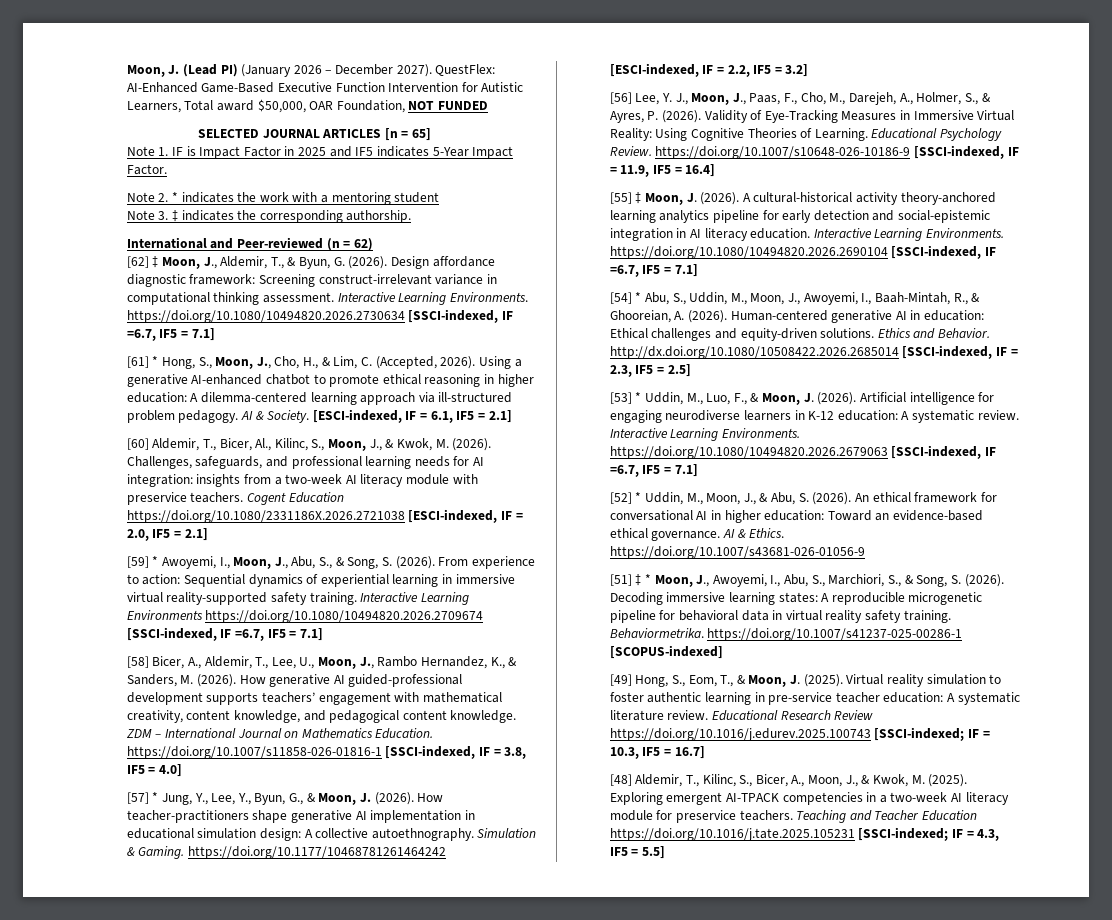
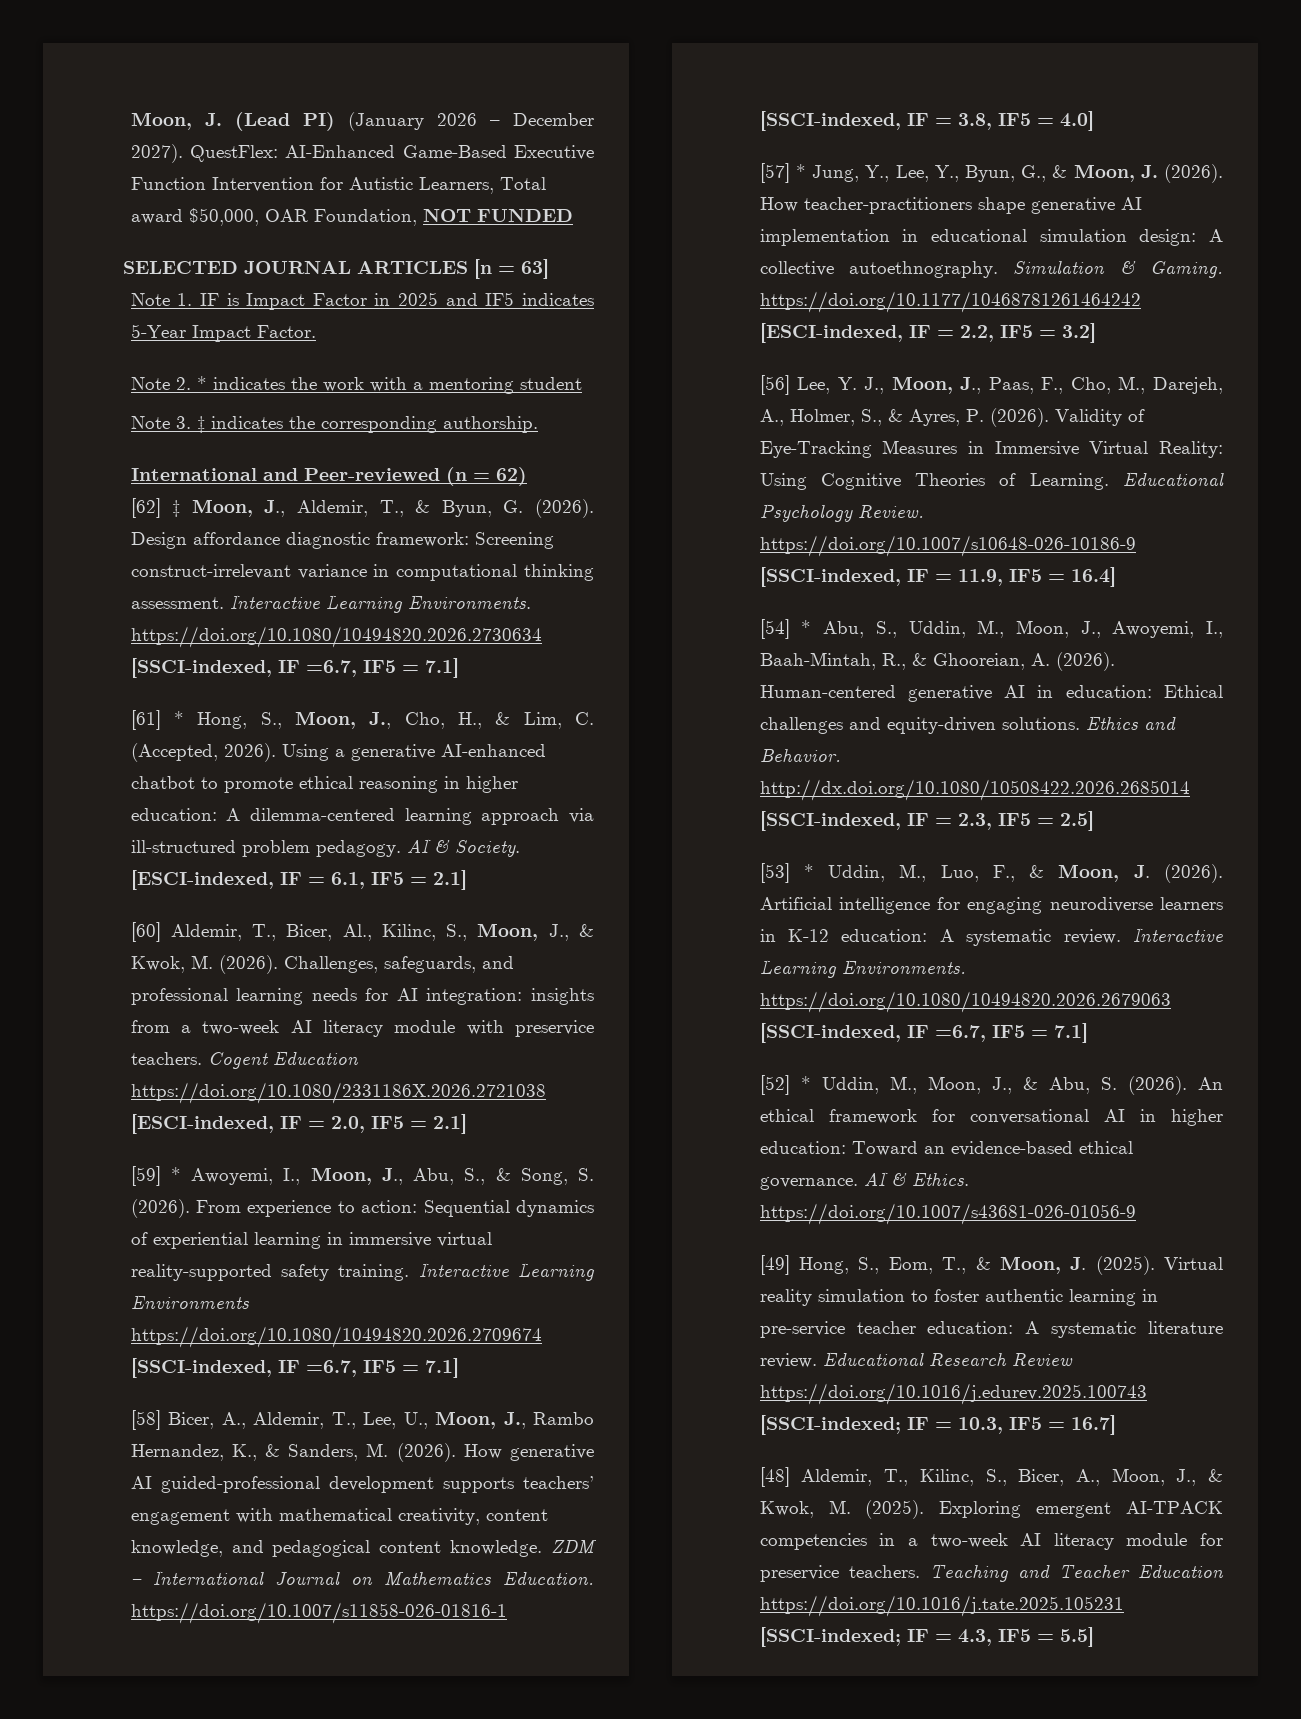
[412,128,432,141] 65] -> [520,259,549,279] 63]
[609,192,996,205] [609,210,991,223] [609,228,1005,241] [609,245,996,259] [609,264,698,277] // [55] ‡ Moon, J. (2026). A cultural-historical activity theory-anchored learning analytics pipeline for early detection and social-epistemic integration in AI literacy education. Interactive Learning Environments. https://doi.org/10.1080/10494820.2026.2690104 [SSCI-indexed, IF =6.7, IF5 = 7.1] -> (1116, 577) none
[609,574,1004,587] [609,592,983,605] [609,610,951,623] [609,628,963,641] [609,645,723,659] // [51] ‡ * Moon, J., Awoyemi, I., Abu, S., Marchiori, S., & Song, S. (2026). Decoding immersive learning states: A reproducible microgenetic pipeline for behavioral data in virtual reality safety training. Behaviormetrika. https://doi.org/10.1007/s41237-025-00286-1 [SCOPUS-indexed] -> (1136, 1214) none

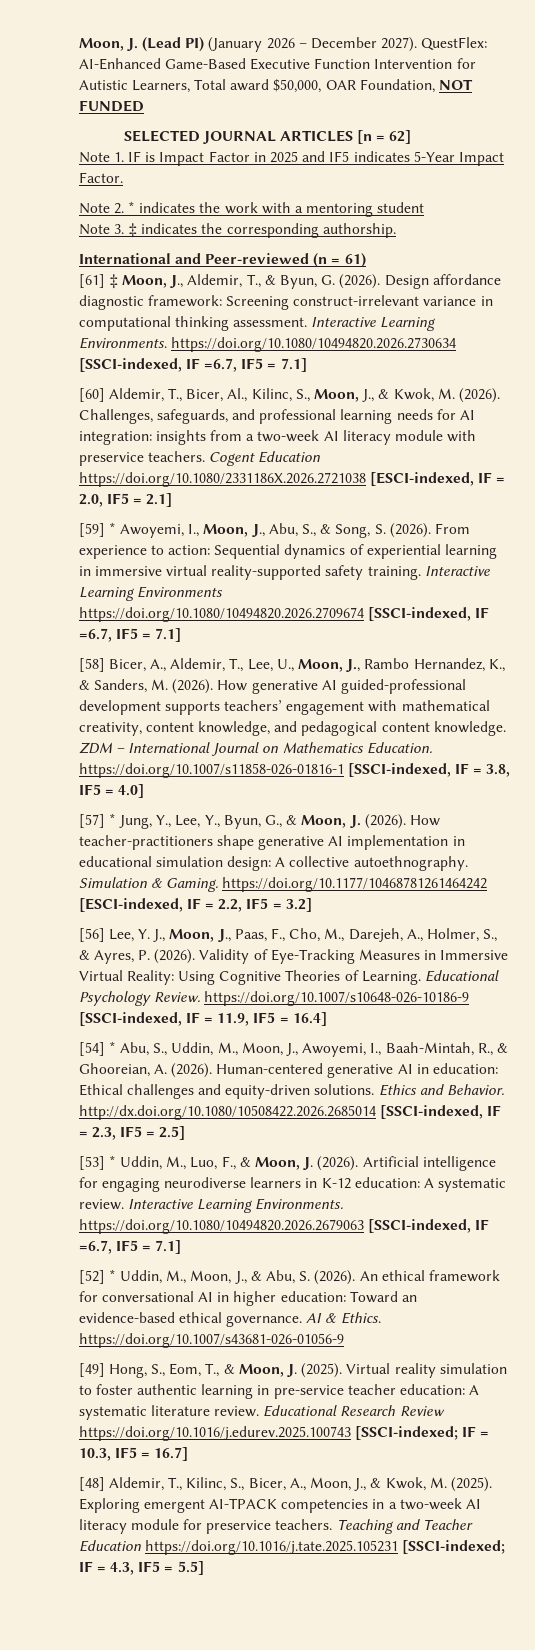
[520,259,549,279] 63] -> [389,130,412,144] 62]
[495,467,527,486] [130,498,161,518] 62) // [62] -> [344,253,366,268] [78,274,105,288] 61) // [61]
[130,710,595,730] [130,743,546,762] [130,776,518,793] [130,808,594,825] [130,839,520,857] [130,870,467,890] // [61] * Hong, S., Moon, J., Cho, H., & Lim, C. (Accepted, 2026). Using a generative AI-enhanced chatbot to promote ethical reasoning in higher education: A dilemma-centered learning approach via ill-structured problem pedagogy. AI & Society. [ESCI-indexed, IF = 6.1, IF5 = 2.1] -> (307, 365) none

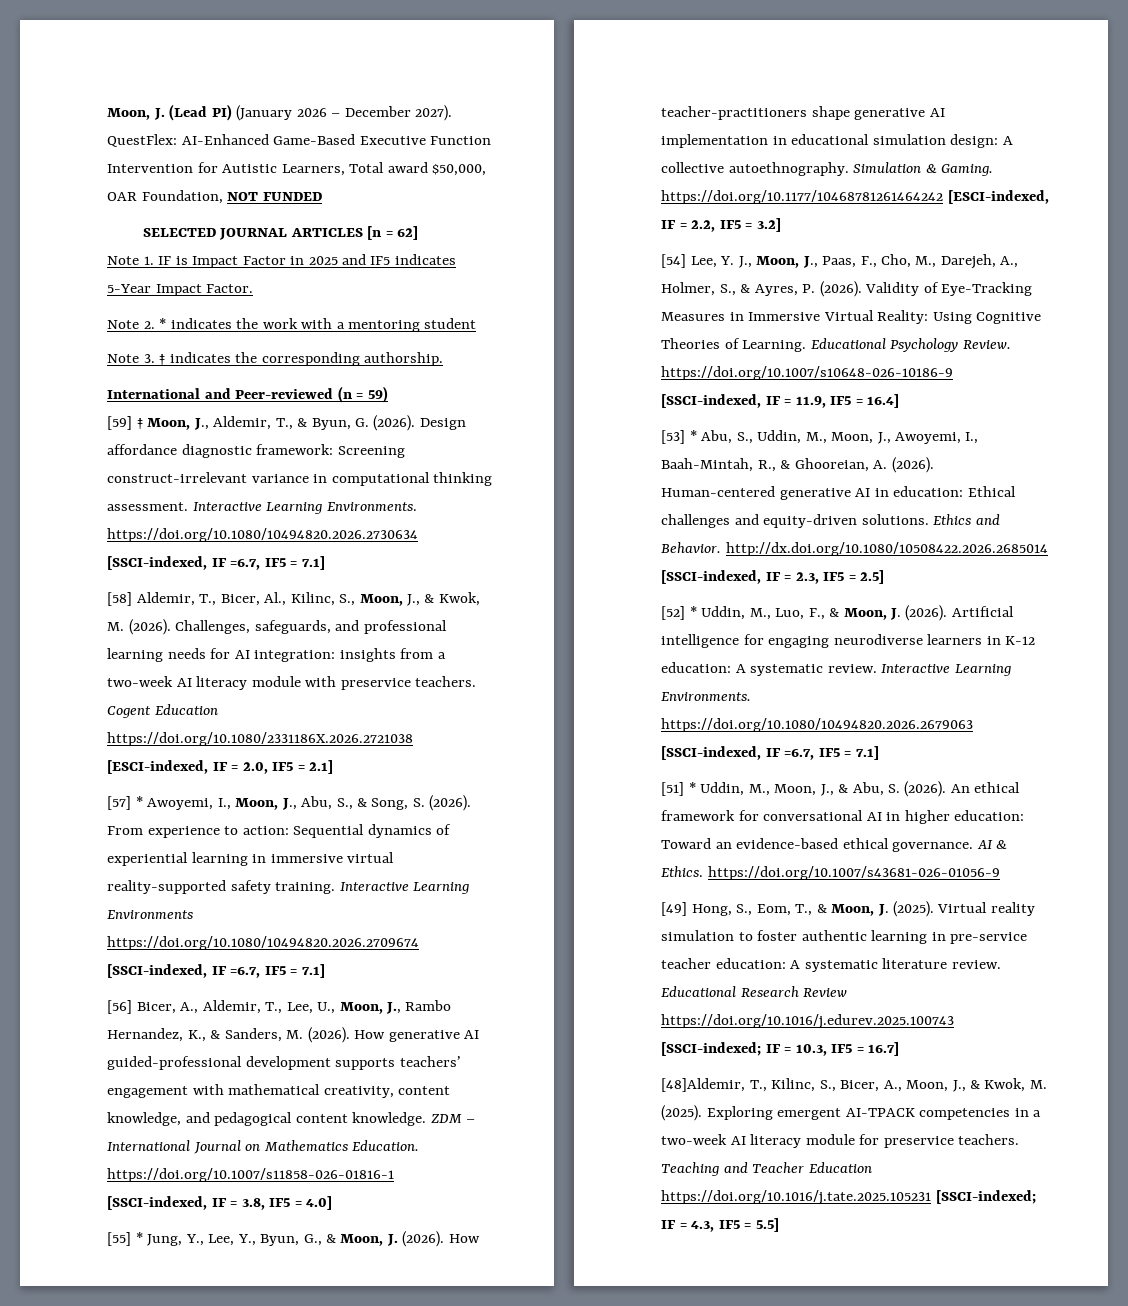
[344,253,366,268] [78,274,105,288] 61) // [61] -> [367,386,388,403] [107,416,133,430] 59) // [59]
[78,388,105,402] [60] -> [107,592,133,606] [58]
[78,523,105,537] [59] -> [107,796,132,810] [57]
[78,658,105,672] [58] -> [107,1000,133,1014] [56]
[78,814,105,828] [57] -> [107,1232,132,1246] [55]
[78,928,105,942] [56] -> [661,254,687,268] [54]
[78,1042,105,1056] [54] -> [661,430,686,444] [53]
[78,1156,105,1170] [53] -> [661,606,686,620] [52]
[78,1270,105,1284] [52] -> [661,782,685,796] [51]
[78,1477,164,1491] [48] Aldemir, -> [661,1078,746,1092] [48]Aldemir,

